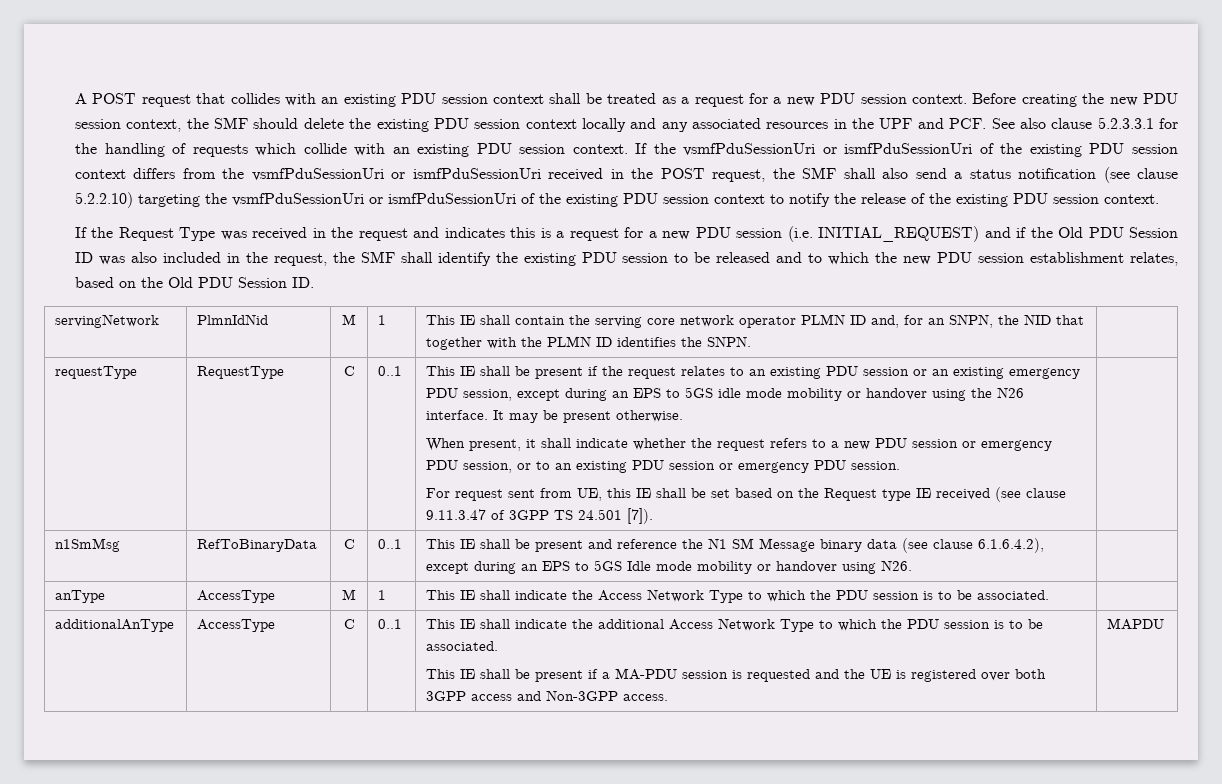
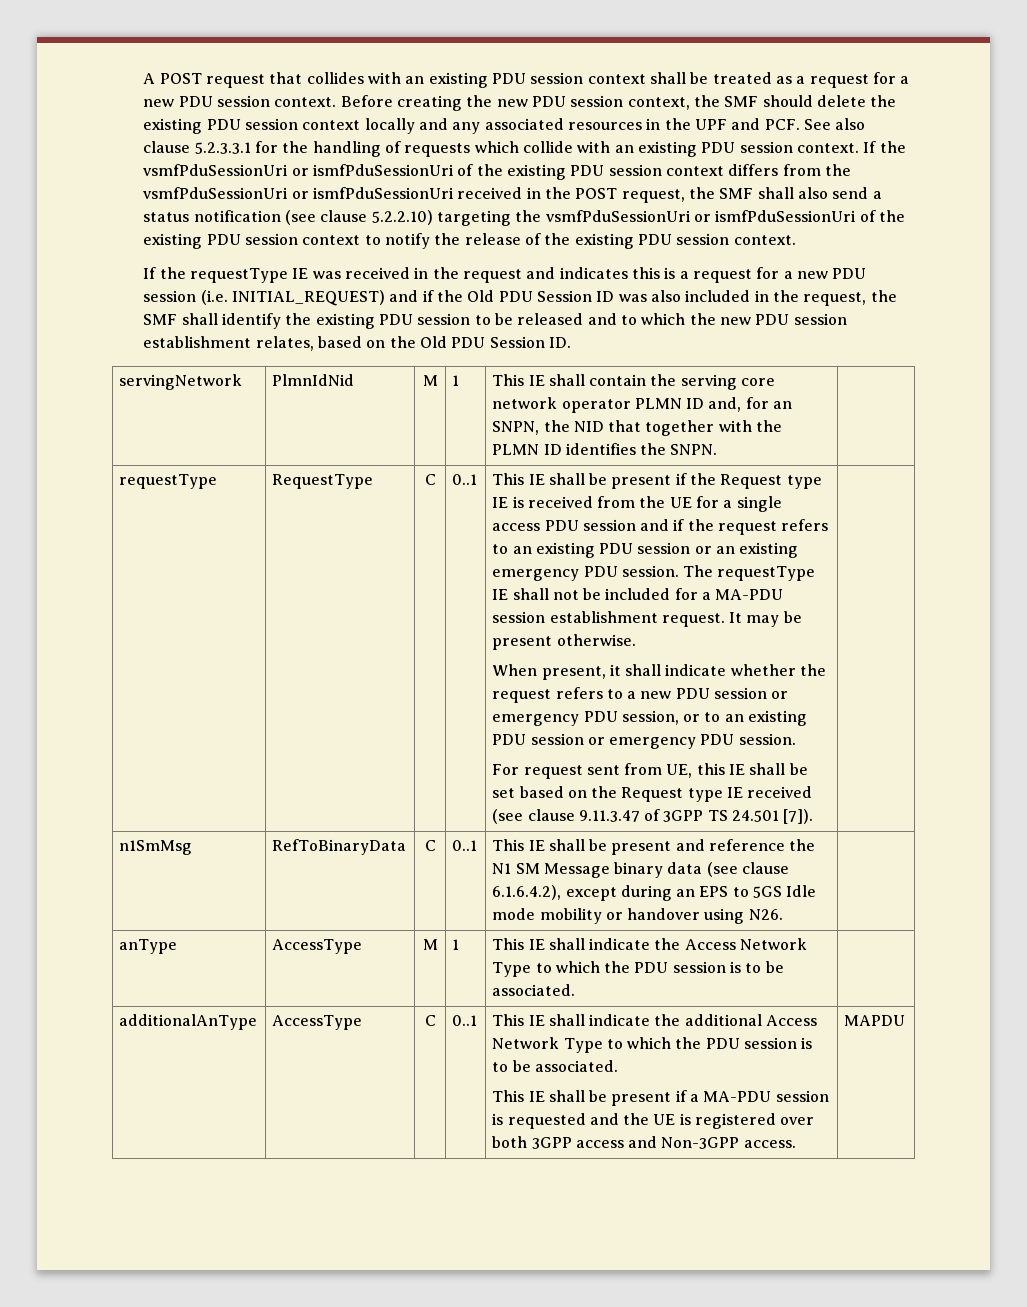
[118,227,216,241] Request Type -> [190,268,309,283] requestType IE
[628,366,726,379] request relates -> [720,474,822,489] [492,496,782,512] [492,519,829,535] Request type IE is received from the UE for a single access PDU session and if the request refers
[463,387,1025,401] [426,410,489,420] session, except during an EPS to 5GS idle mode mobility or handover using the N26 interface. -> [621,565,816,581] [492,588,784,600] [492,611,725,627] session. The requestType IE shall not be included for a MA-PDU session establishment request.

